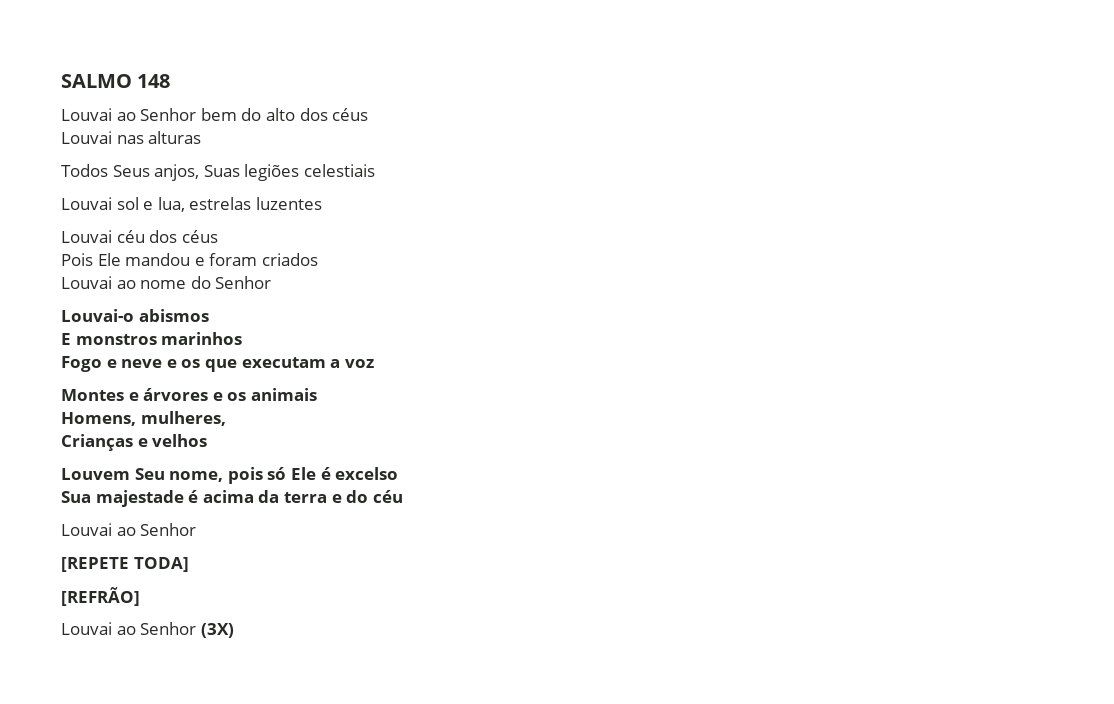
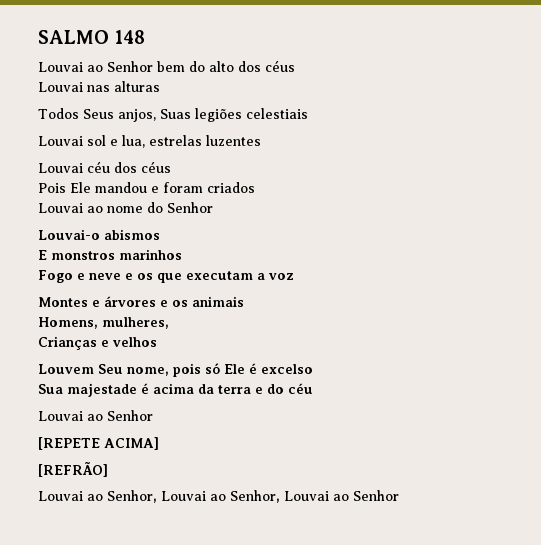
[133,557,189,572] TODA] -> [104,437,159,450] ACIMA]
[140,622,234,638] Senhor (3X) -> [107,490,399,503] Senhor, Louvai ao Senhor, Louvai ao Senhor

